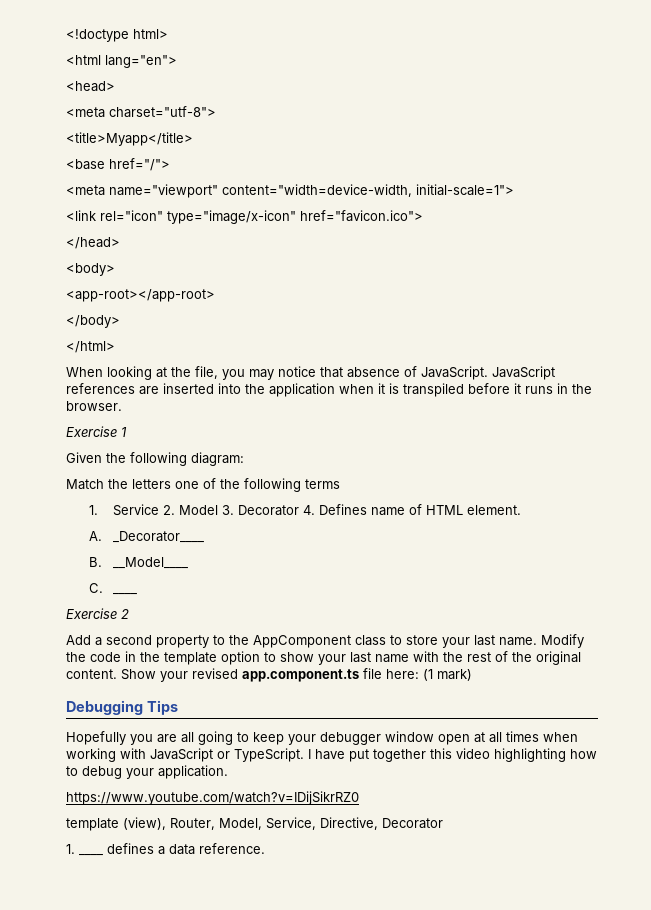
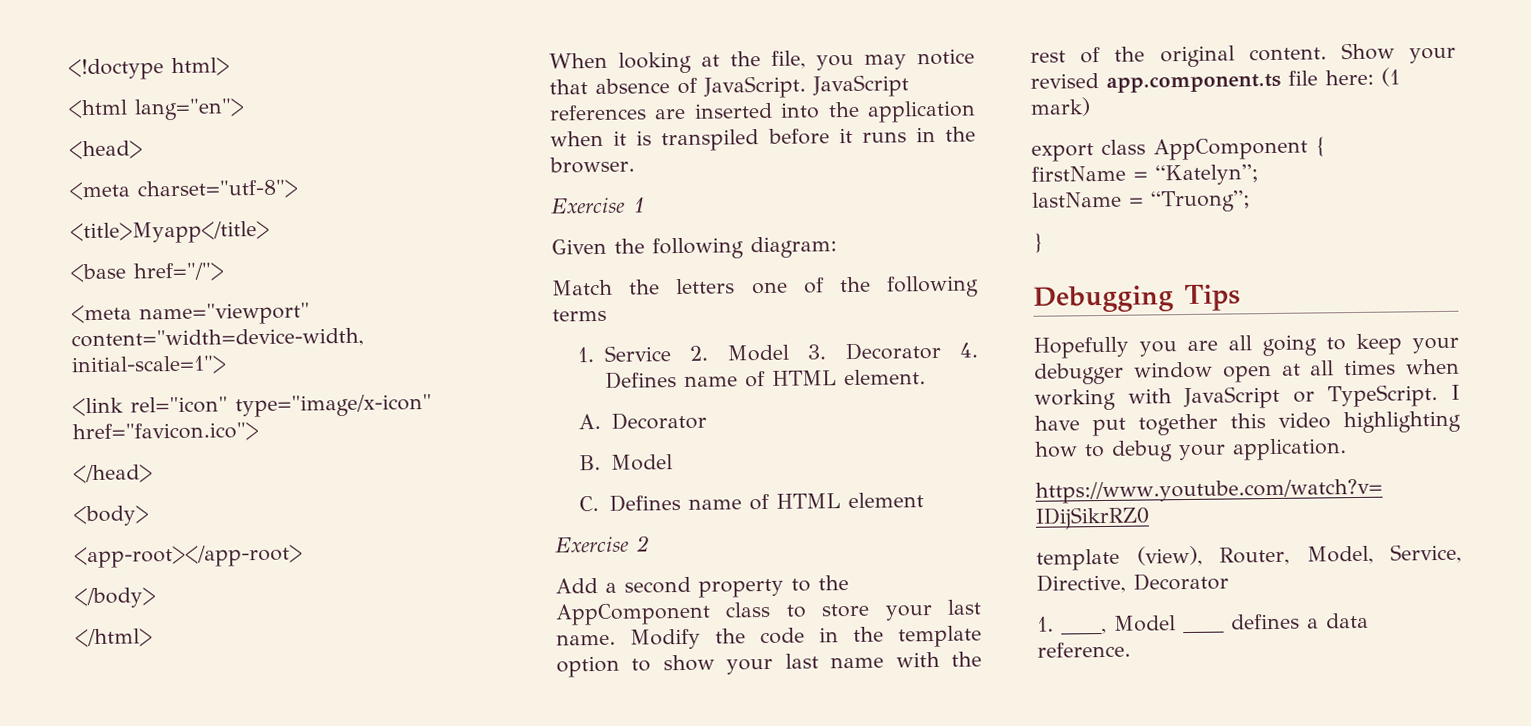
[112,531,204,543] _Decorator____ -> [610,411,707,430] Decorator
[112,557,188,569] __Model____ -> [610,454,673,471] Model
[112,593,137,595] ____ -> [608,492,924,512] Defines name of HTML element
(472, 675) none -> [1031,136,1327,162] [1031,164,1259,186] [1031,190,1251,213] [1032,232,1044,253] // export class AppComponent { // firstName = “Katelyn”; // lastName = “Truong”; // }
(75, 849) none -> [1061,615,1176,635] ____, Model

